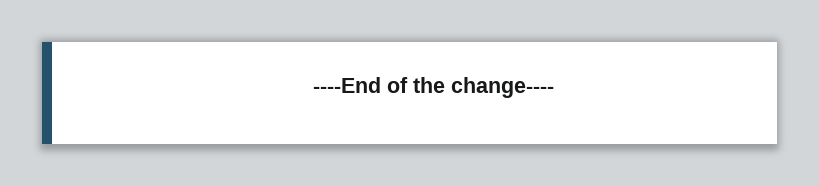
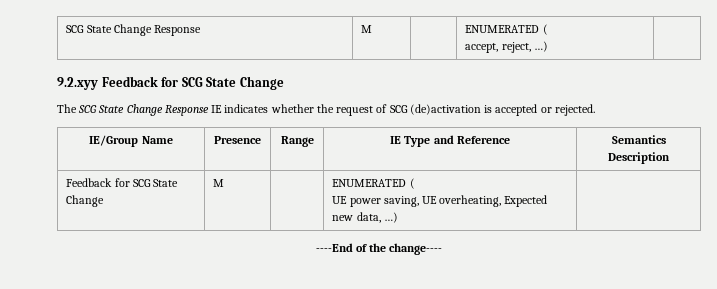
(312, 85) none -> [66,24,201,36] [361,25,373,33] [465,24,548,35] [465,41,548,53] [57,76,284,90] [57,104,595,116] [89,135,173,147] [214,136,261,144] [280,136,314,147] [390,135,510,147] [611,135,666,144] [608,152,670,164] [66,178,178,187] [66,195,105,207] [213,179,225,187] [332,178,415,189] [332,195,548,207] [332,212,398,223] SCG State Change Response | M | | ENUMERATED ( // accept, reject, …) | // 9.2.xyy Feedback for SCG State Change // The SCG State Change Response IE indicates whether the request of SCG (de)activation is accepted or rejected. // IE/Group Name | Presence | Range | IE Type and Reference | Semantics Description // Feedback for SCG State Change | M | | ENUMERATED ( // UE power saving, UE overheating, Expected new data, …) | //

